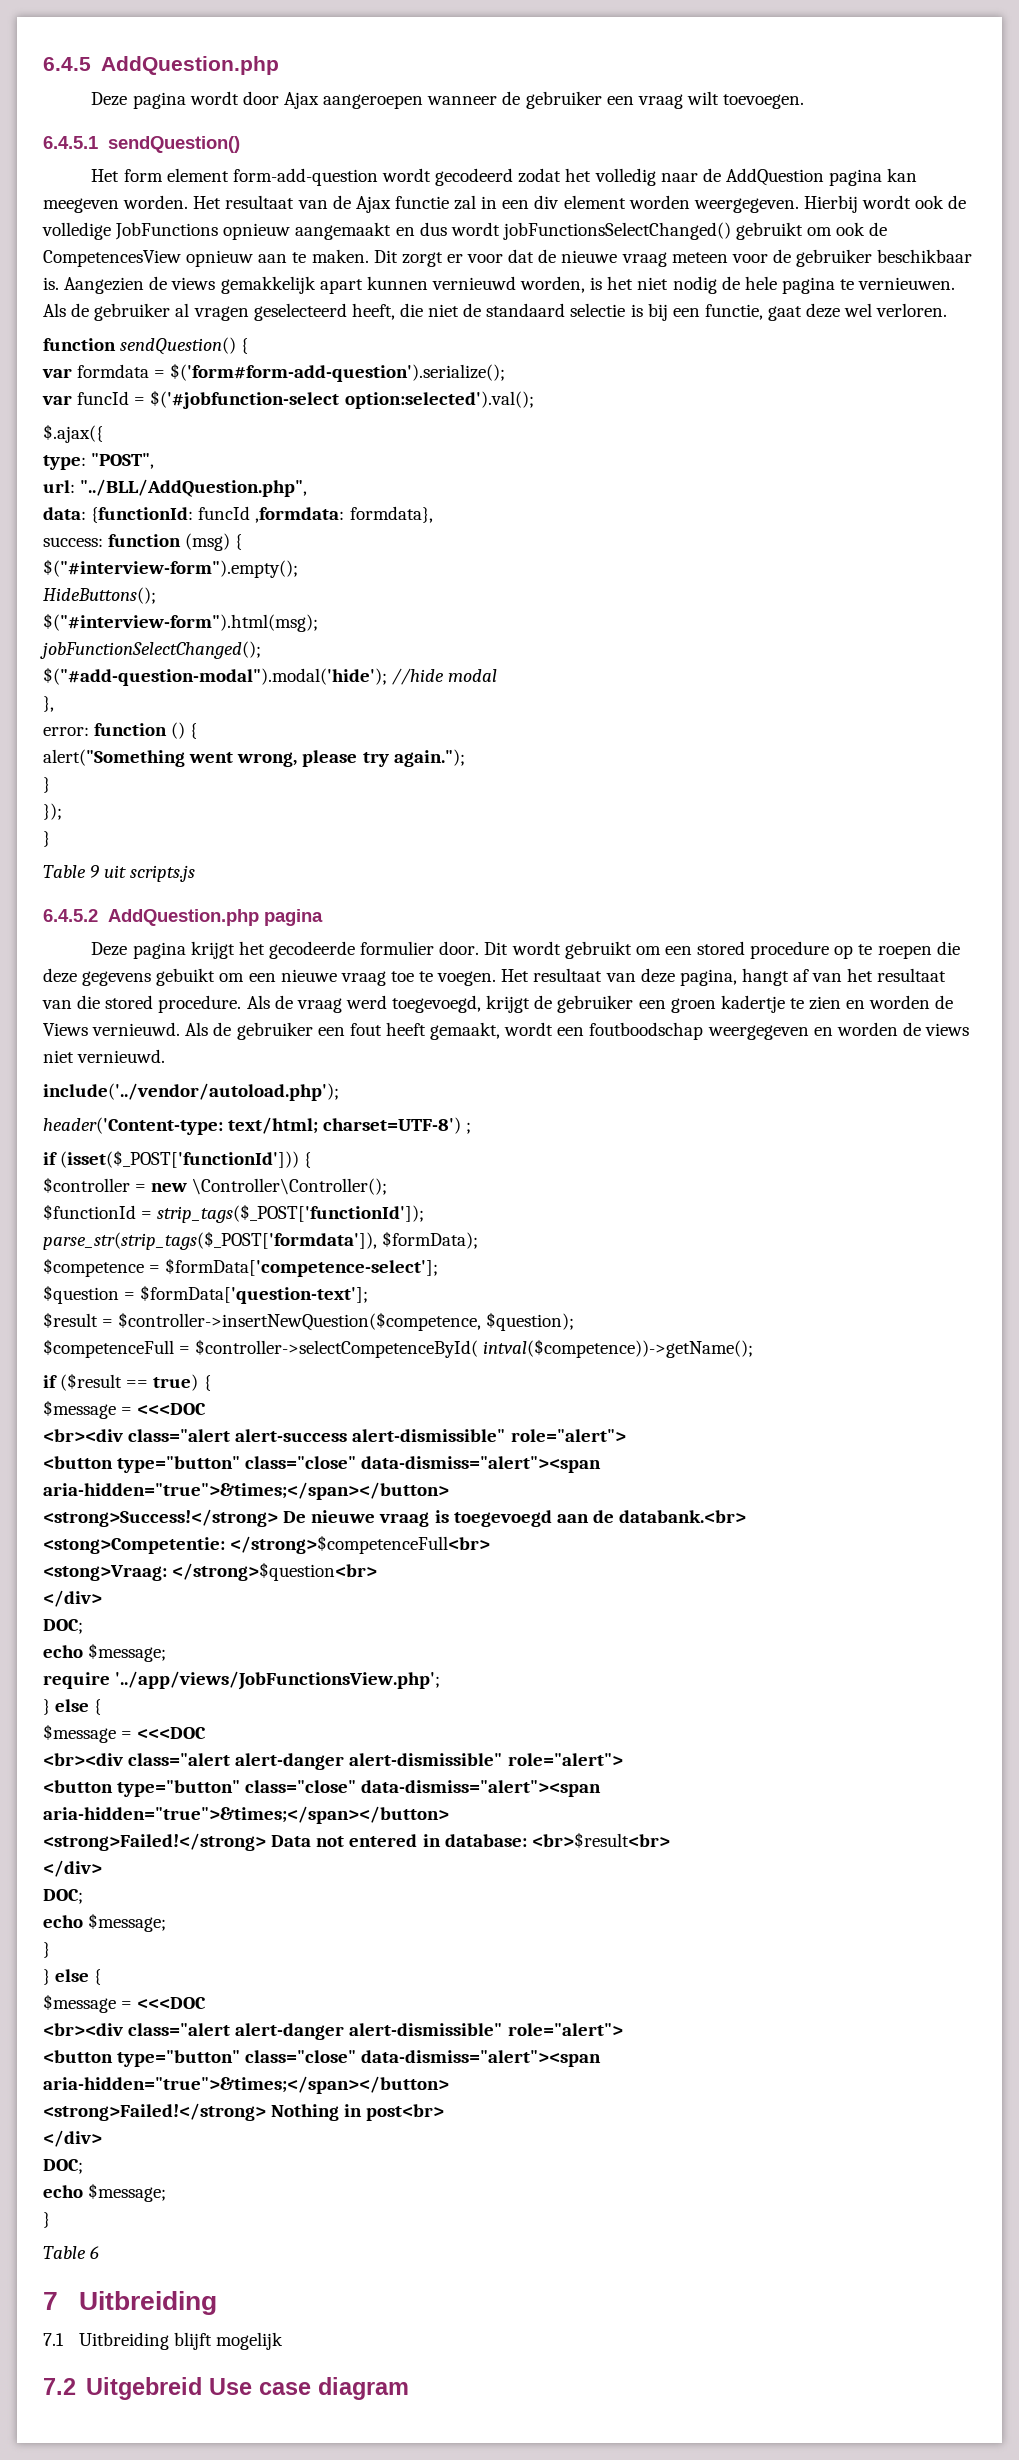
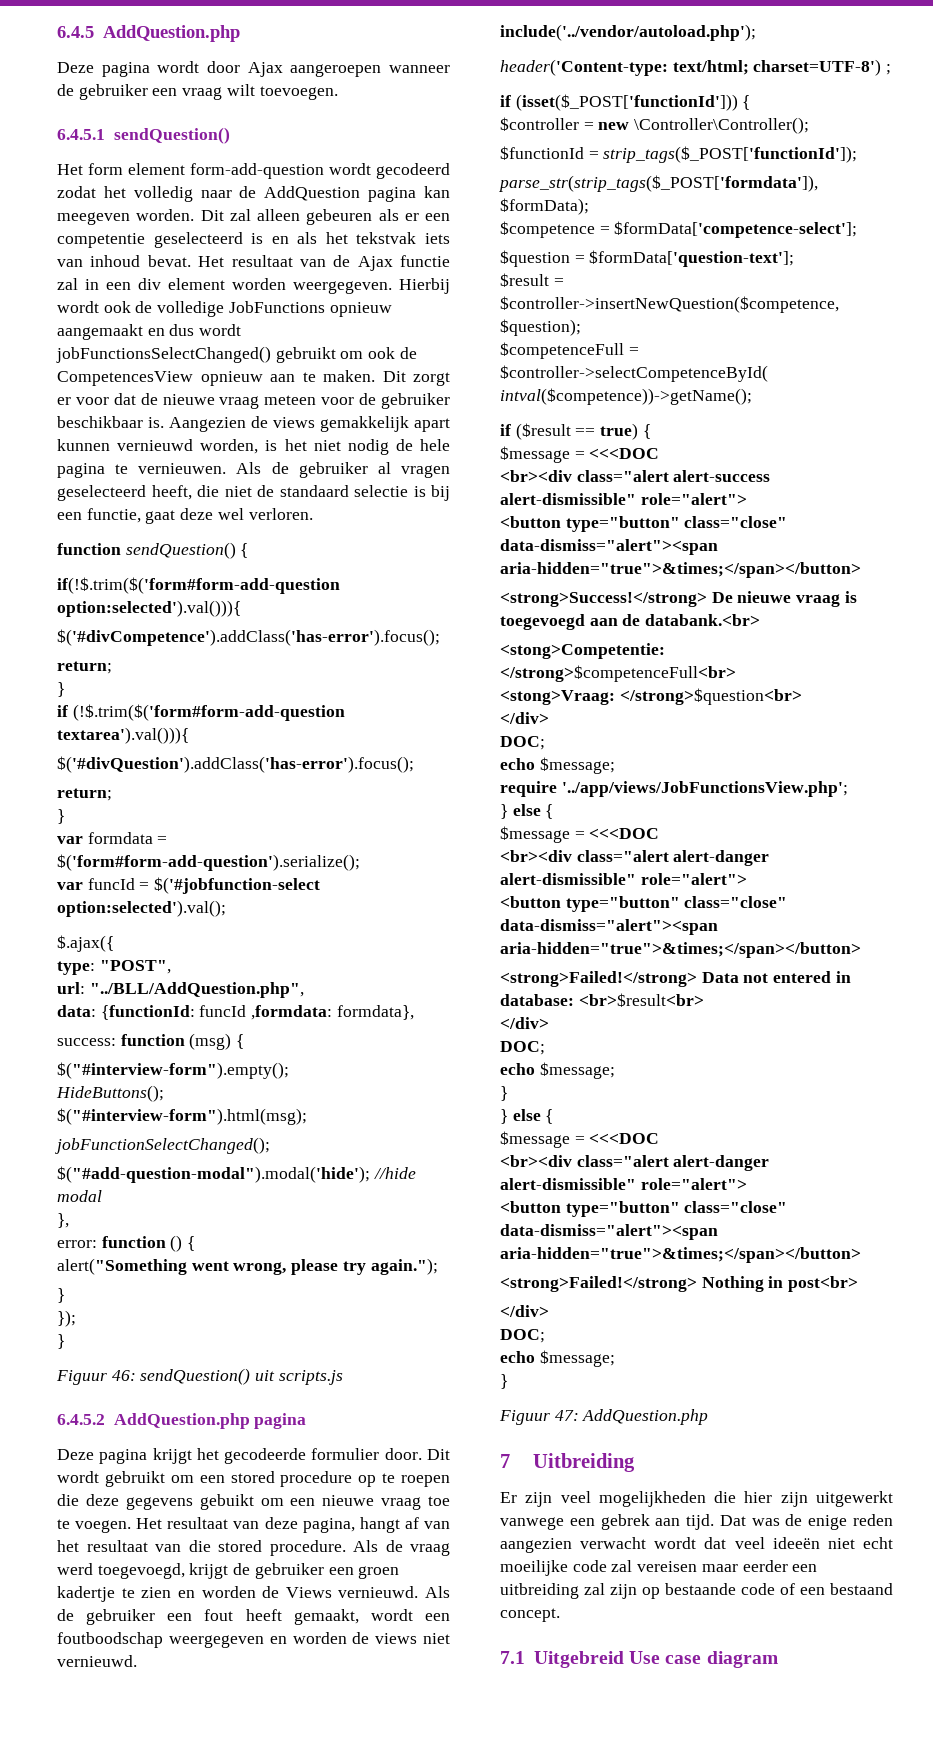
(189, 202) none -> [200,209,450,225] [57,232,450,248] [57,255,191,267] Dit zal alleen gebeuren als er een competentie geselecteerd is en als het tekstvak iets van inhoud bevat.
(249, 346) none -> [57,577,340,594] [57,600,241,617] [57,629,440,646] [57,661,112,674] [57,682,65,697] [57,704,345,721] [57,727,189,744] [57,756,414,773] [57,788,112,801] [57,809,65,824] // if(!$.trim($('form#form-add-question option:selected').val())){ // $('#divCompetence').addClass('has-error').focus(); // return; // } // if (!$.trim($('form#form-add-question textarea').val())){ // $('#divQuestion').addClass('has-error').focus(); // return; // }
[43,865,100,878] Table 9 -> [56,1368,251,1385] Figuur 46: sendQuestion()
[43,2246,100,2259] Table 6 -> [499,1409,709,1425] Figuur 47: AddQuestion.php
[43,2332,283,2350] [43,2378,76,2395] 7.1 Uitbreiding blijft mogelijk // 7.2 -> [500,1491,893,1507] [500,1514,893,1530] [500,1537,893,1553] [500,1560,818,1576] [500,1583,893,1599] [500,1608,560,1622] [500,1651,525,1664] Er zijn veel mogelijkheden die hier zijn uitgewerkt vanwege een gebrek aan tijd. Dat was de enige reden aangezien verwacht wordt dat veel ideeën niet echt moeilijke code zal vereisen maar eerder een uitbreiding zal zijn op bestaande code of een bestaand concept. // 7.1

